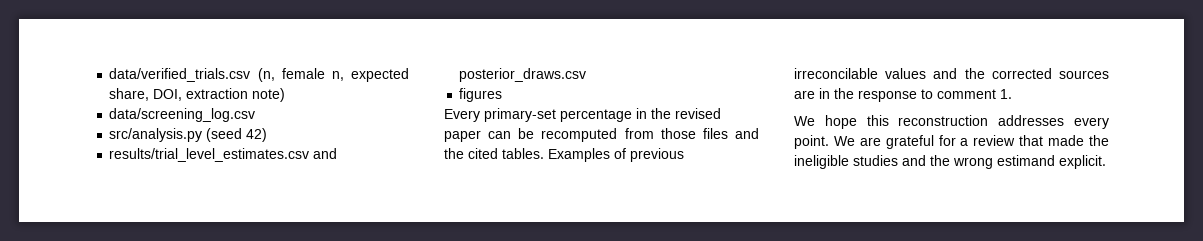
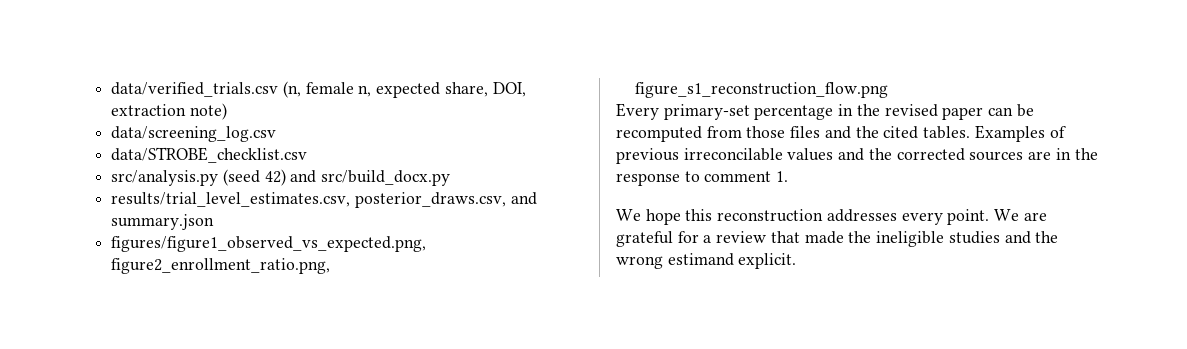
(256, 115) none -> [111,147,308,163] // data/STROBE_checklist.csv
[109,148,338,162] [459,68,587,82] [459,88,503,102] // results/trial_level_estimates.csv and posterior_draws.csv // figures -> [290,170,451,186] [111,192,537,208] [111,214,215,230] [111,236,427,252] [111,258,331,274] [635,82,889,98] and src/build_docx.py // results/trial_level_estimates.csv, posterior_draws.csv, and summary.json // figures/figure1_observed_vs_expected.png, figure2_enrollment_ratio.png, figure_s1_reconstruction_flow.png

